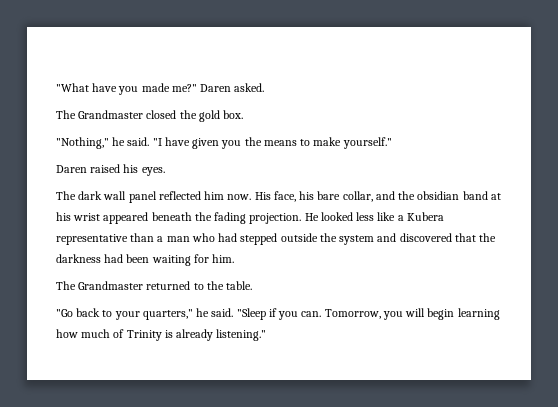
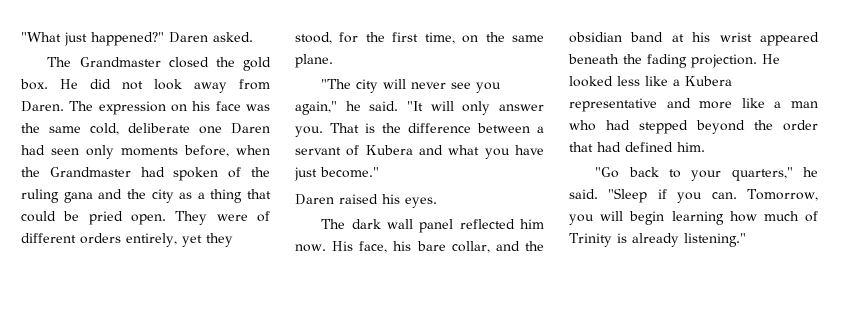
[92,83,197,95] have you made me?" -> [64,32,164,46] just happened?"
[56,137,392,149] // "Nothing," he said. "I have given you the means to make yourself." -> [60,79,270,93] [21,101,271,115] [21,123,270,135] [21,145,270,159] [21,167,270,181] [21,189,271,203] [21,211,270,225] [21,233,233,247] [295,32,544,44] [295,54,333,68] [321,79,502,93] [295,101,544,115] [295,123,544,137] [295,145,544,159] [294,167,379,181] He did not look away from Daren. The expression on his face was the same cold, deliberate one Daren had seen only moments before, when the Grandmaster had spoken of the ruling gana and the city as a thing that could be pried open. They were of different orders entirely, yet they stood, for the first time, on the same plane. // "The city will never see you again," he said. "It will only answer you. That is the difference between a servant of Kubera and what you have just become."
[130,233,155,242] than -> [666,98,765,109] and more like
[280,233,497,245] [56,254,235,266] [56,281,253,290] outside the system and discovered that the darkness had been waiting for him. // The Grandmaster returned to the table. -> [696,120,818,134] [569,142,705,152] beyond the order that had defined him.

